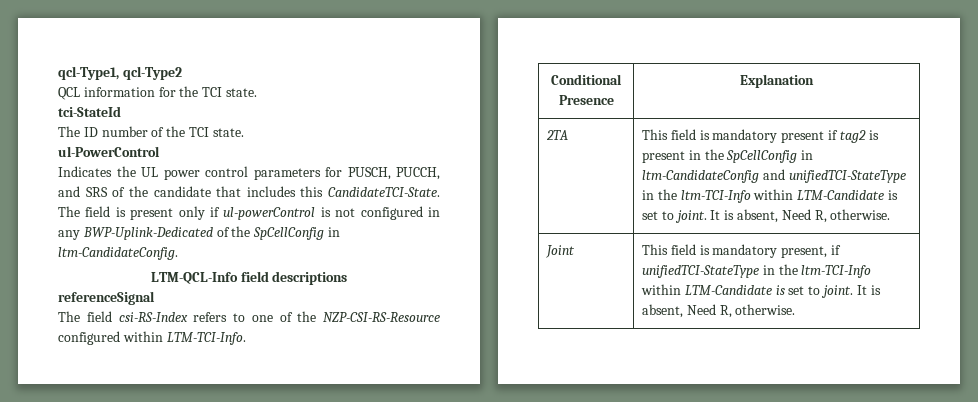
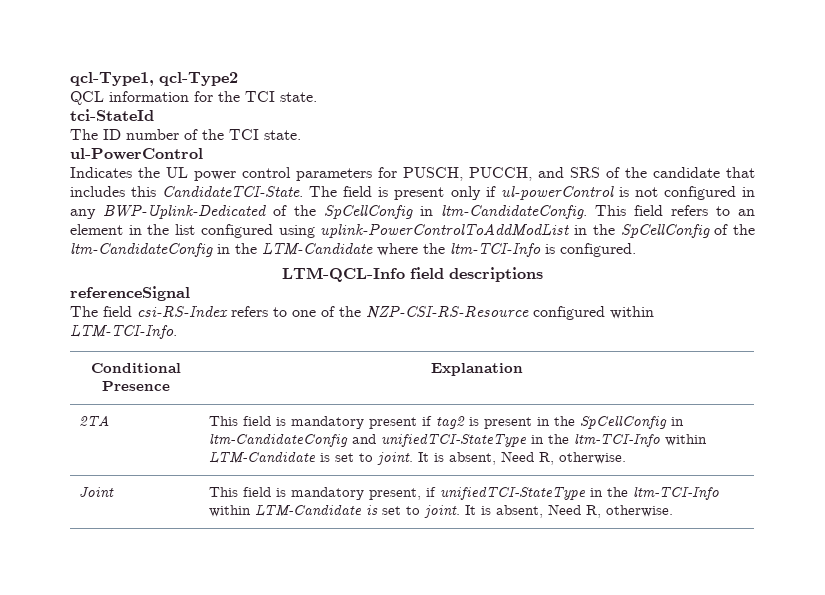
(178, 253) none -> [595,205,755,216] [70,223,756,238] [70,243,636,257] This field refers to an element in the list configured using uplink-PowerControlToAddModList in the SpCellConfig of the ltm-CandidateConfig in the LTM-Candidate where the ltm-TCI-Info is configured.

